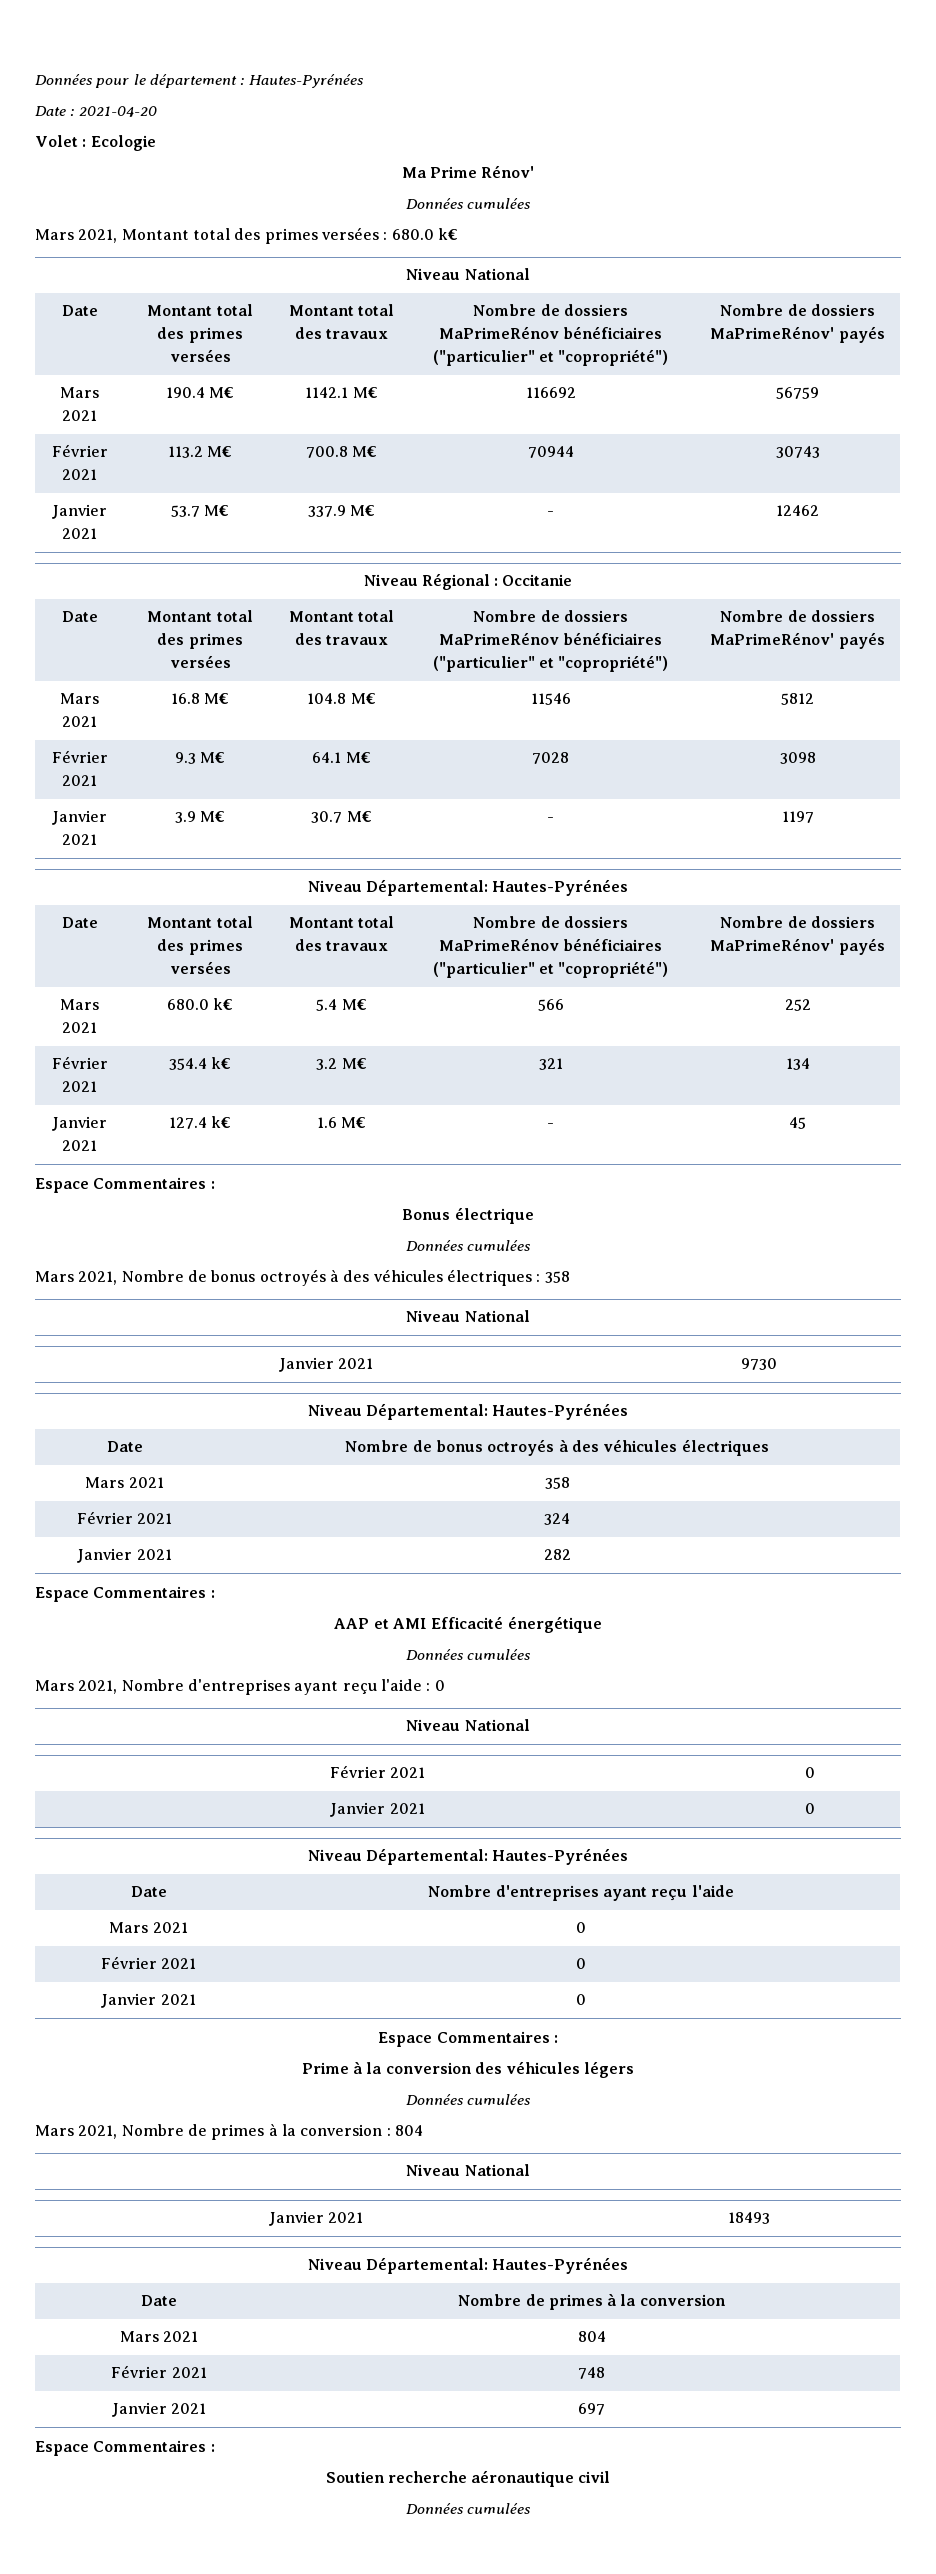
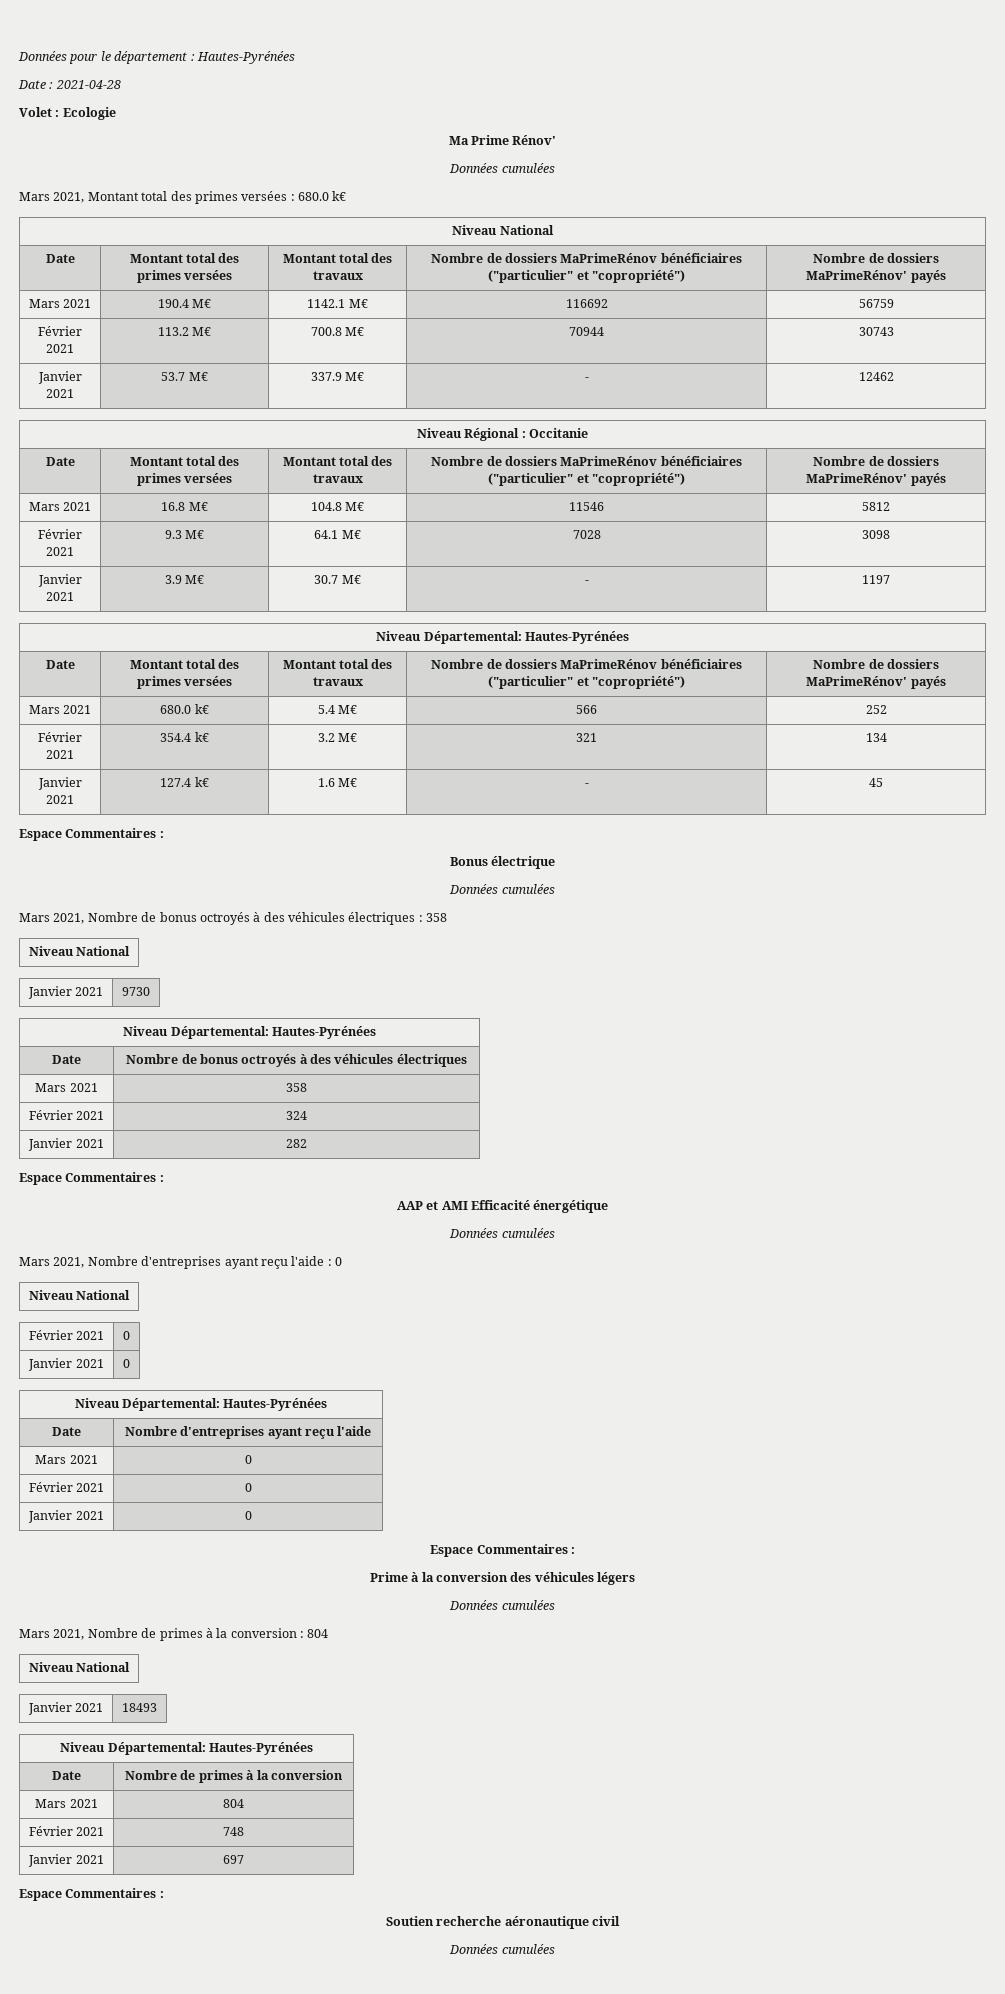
[78,106,157,117] 2021-04-20 -> [55,80,121,89] 2021-04-28

